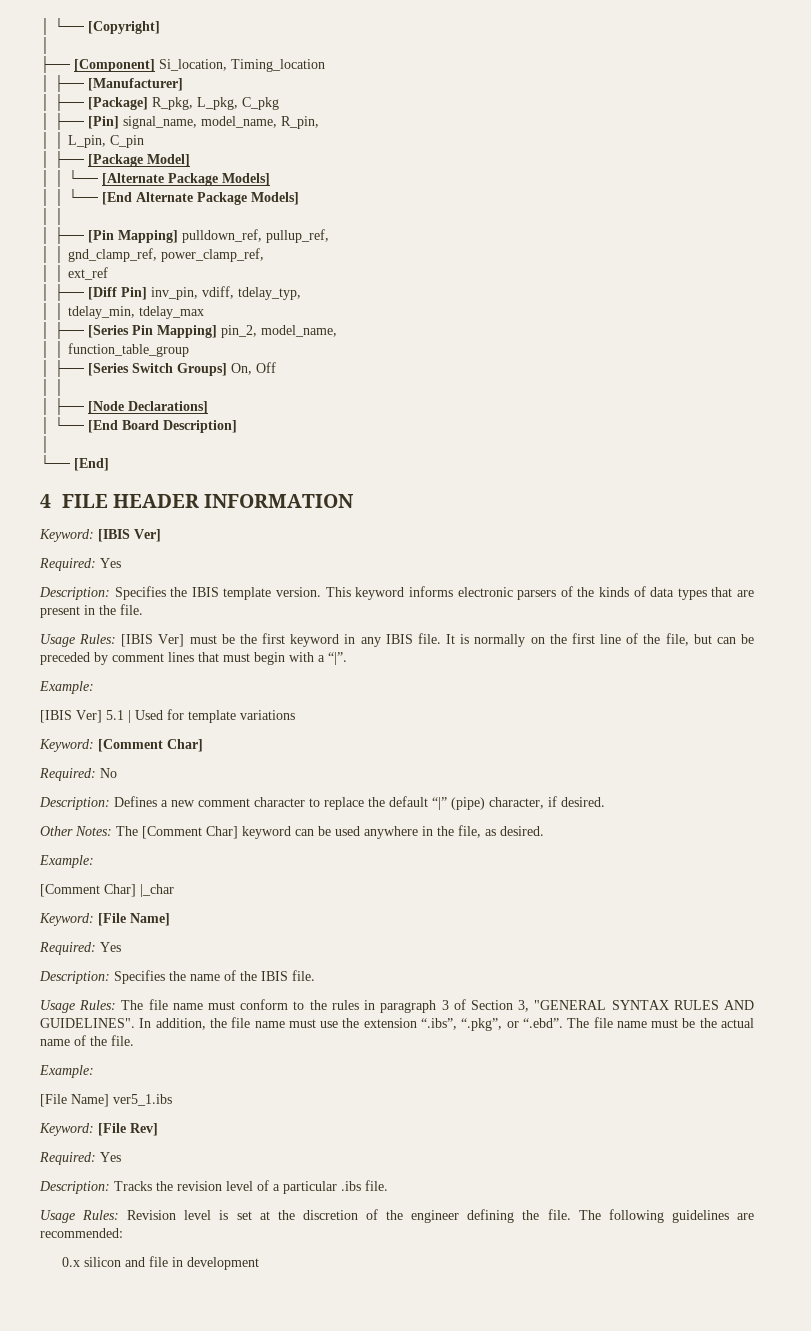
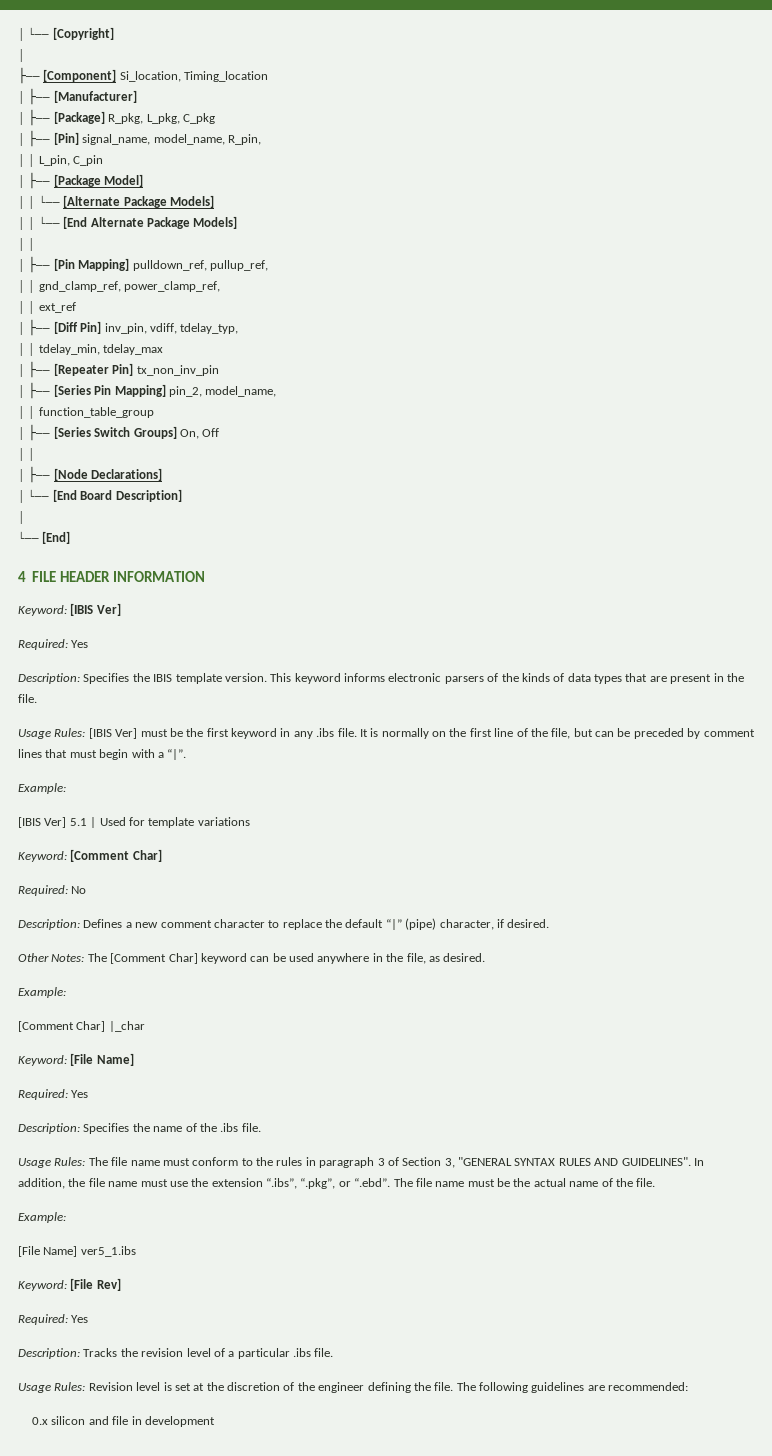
(204, 312) none -> [18,361,219,378] // │ ├── [Repeater Pin] tx_non_inv_pin
[385,634,413,644] IBIS -> [316,728,335,737] .ibs
[261,971,288,981] IBIS -> [220,1123,239,1132] .ibs

